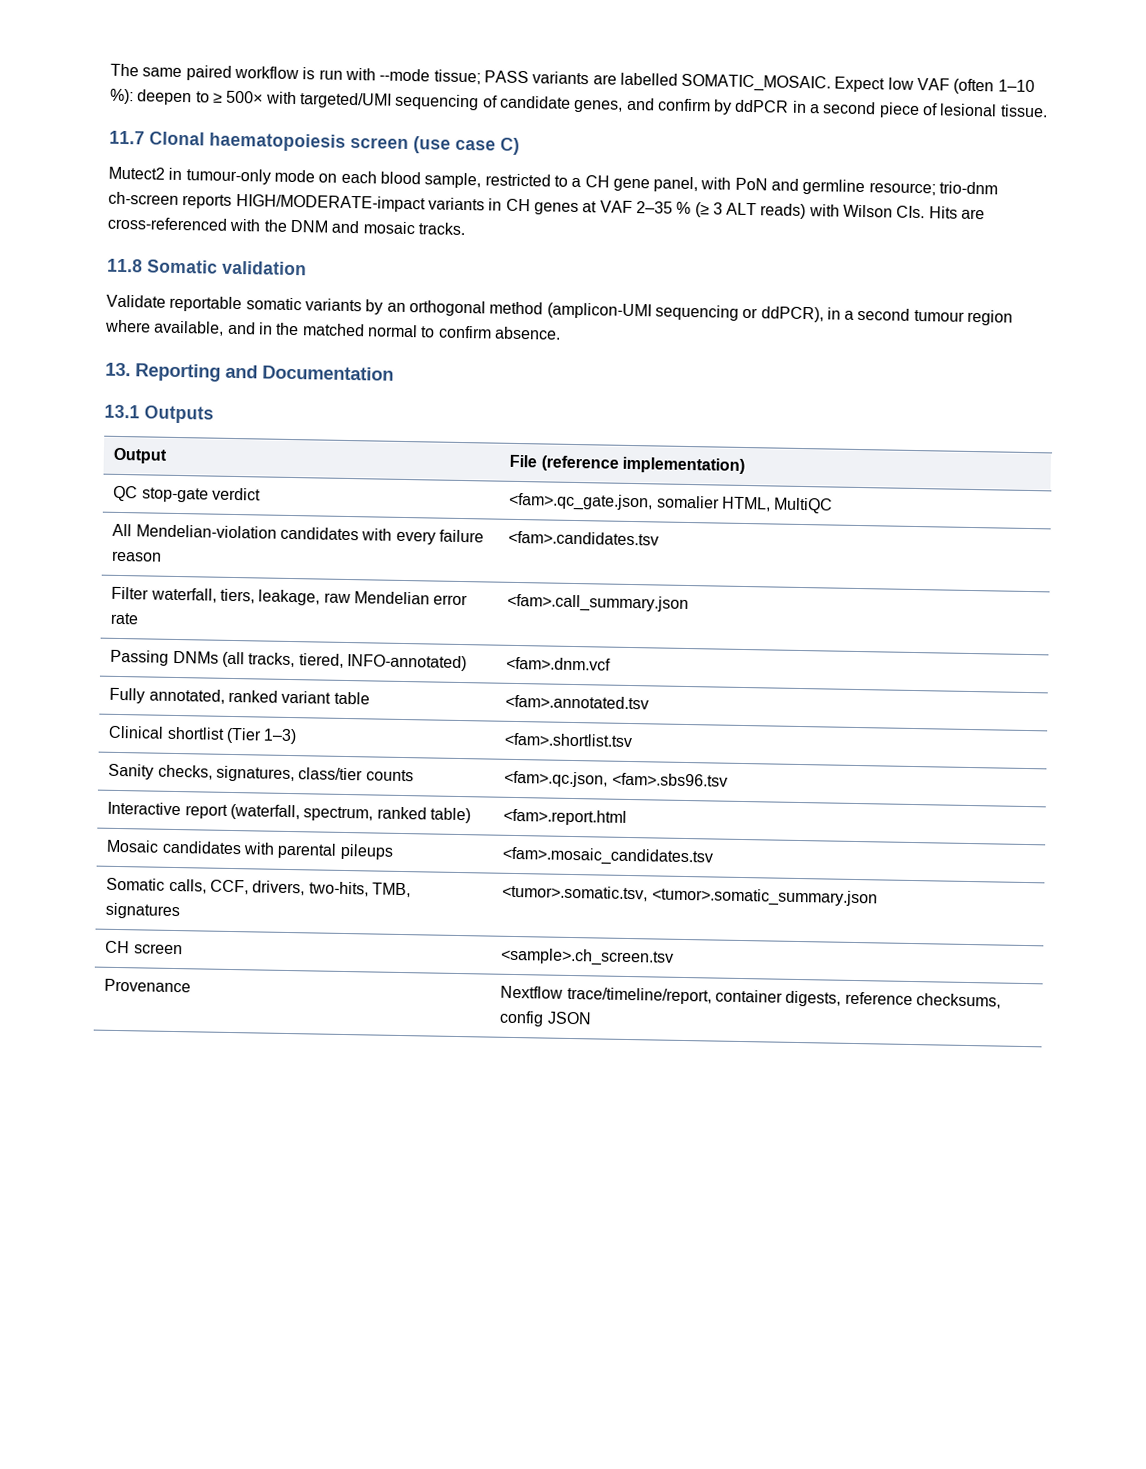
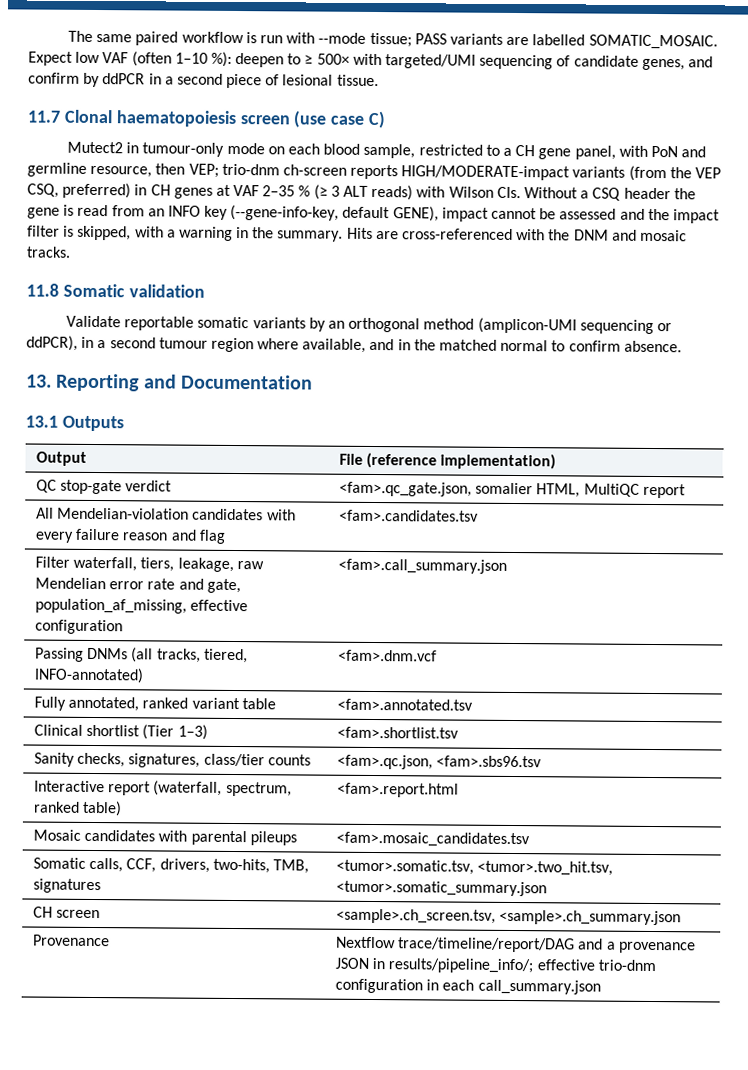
[868,182,936,196] resource; -> [90,163,219,178] resource, then VEP;
(485, 204) none -> [628,165,722,182] [27,182,132,199] (from the VEP CSQ, preferred)
(926, 212) none -> [523,187,696,201] [27,204,720,224] [27,225,344,242] Without a CSQ header the gene is read from an INFO key (--gene-info-key, default GENE), impact cannot be assessed and the impact filter is skipped, with a warning in the summary.
(834, 505) none -> [642,483,686,499] report
(163, 556) none -> [170,529,226,544] and flag
(140, 618) none -> [178,578,241,594] [35,598,249,614] [35,619,124,635] and gate, population_af_missing, effective configuration
(649, 893) none -> [477,860,614,876] <tumor>.two_hit.tsv,
[500,947,675,967] <sample>.ch_screen.tsv -> [336,908,682,926] <sample>.ch_screen.tsv, <sample>.ch_summary.json
[566,986,1002,1009] [499,1010,592,1027] trace/timeline/report, container digests, reference checksums, config JSON -> [398,937,696,954] [335,957,656,974] [335,978,601,995] trace/timeline/report/DAG and a provenance JSON in results/pipeline_info/; effective trio-dnm configuration in each call_summary.json

